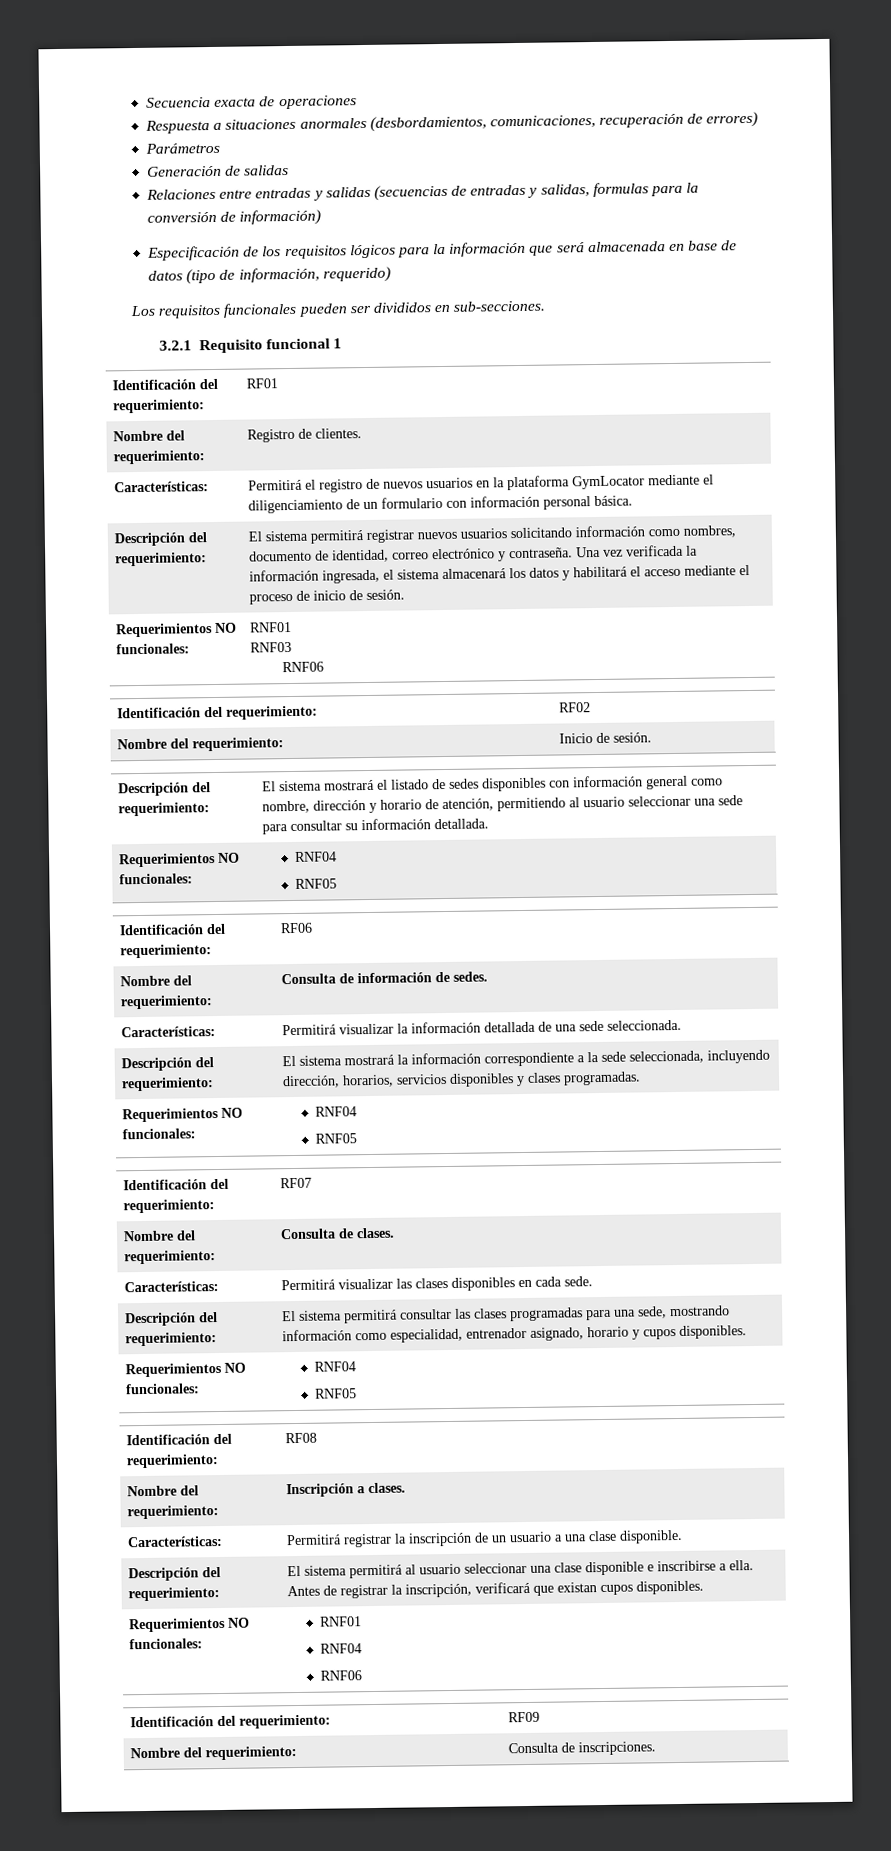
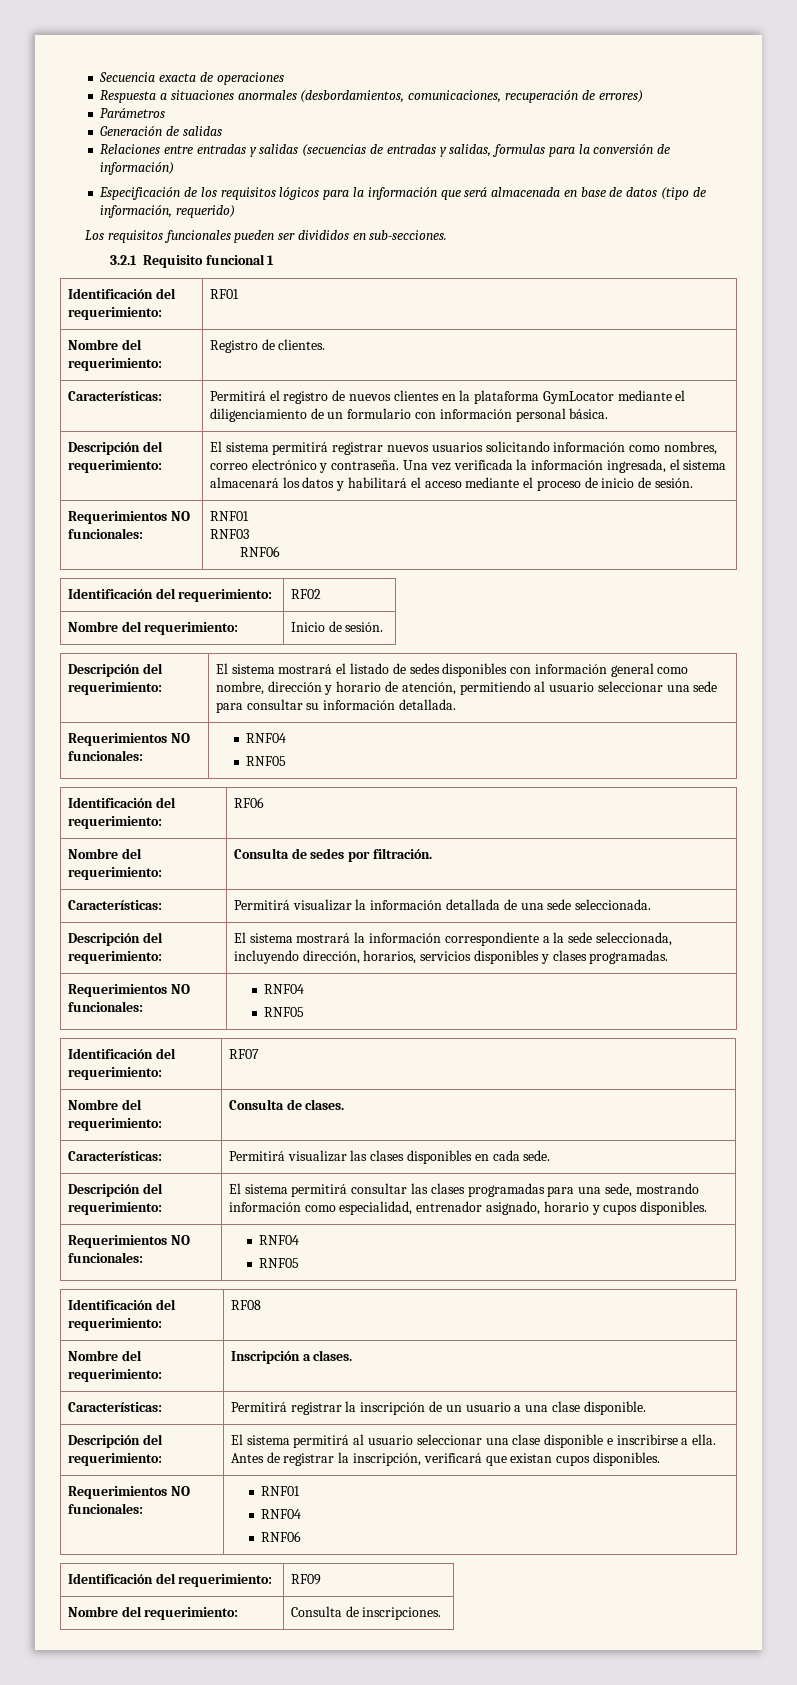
[426,477,474,489] usuarios -> [393,390,439,401] clientes
[249,549,390,563] documento de identidad, -> (717, 448) none
[357,971,489,984] información de sedes. -> [310,848,432,862] sedes por filtración.

